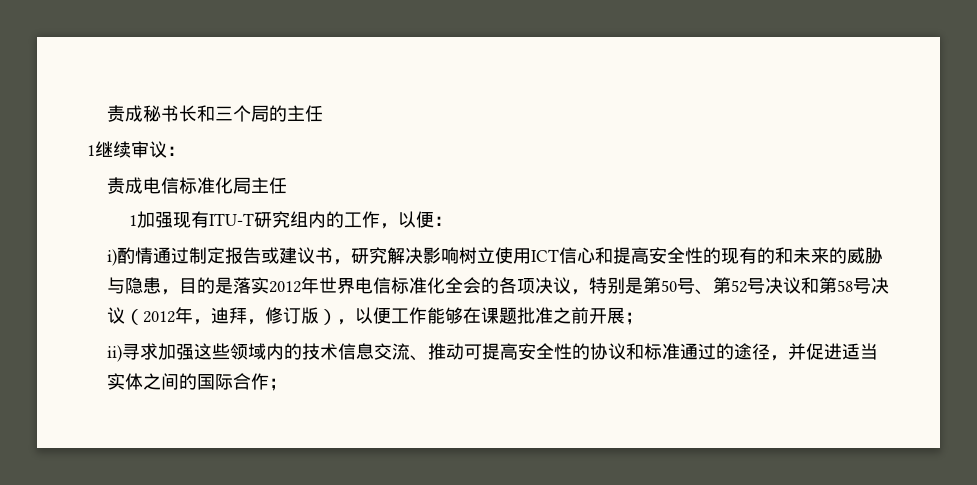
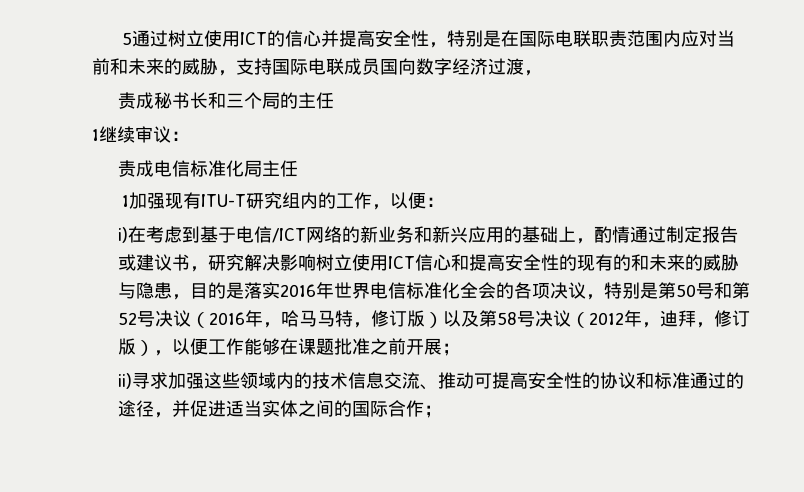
(107, 113) none -> [122,30,736,48] [92,58,542,76] 5通过树立使用ICT的信心并提高安全性，特别是在国际电联职责范围内应对当前和未来的威胁，支持国际电联成员国向数字经济过渡， //
(118, 257) none -> [127,226,594,244] 在考虑到基于电信/ICT网络的新业务和新兴应用的基础上，
[269,281,302,293] 2012 -> [279,284,316,297] 2016
[695,289,714,295] 、 -> [713,282,732,299] 和
[801,277,820,294] 和 -> [190,310,479,328] （2016年，哈马马特，修订版）以及

